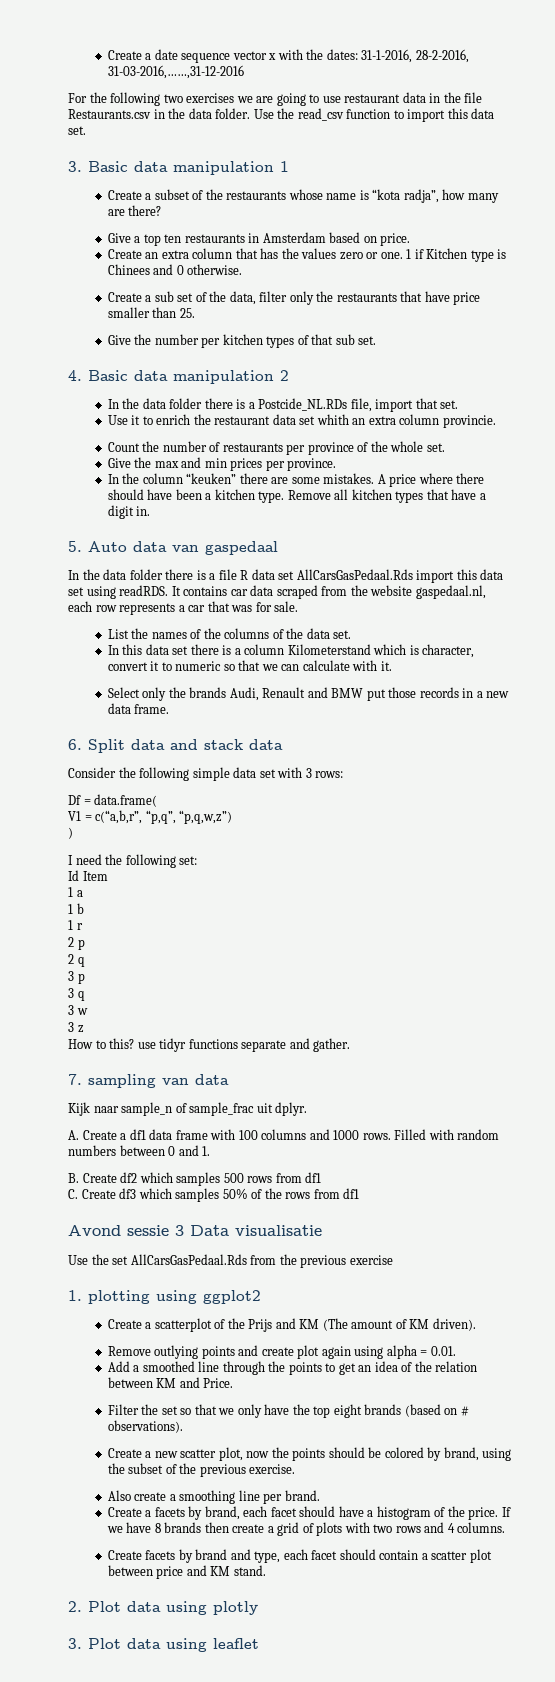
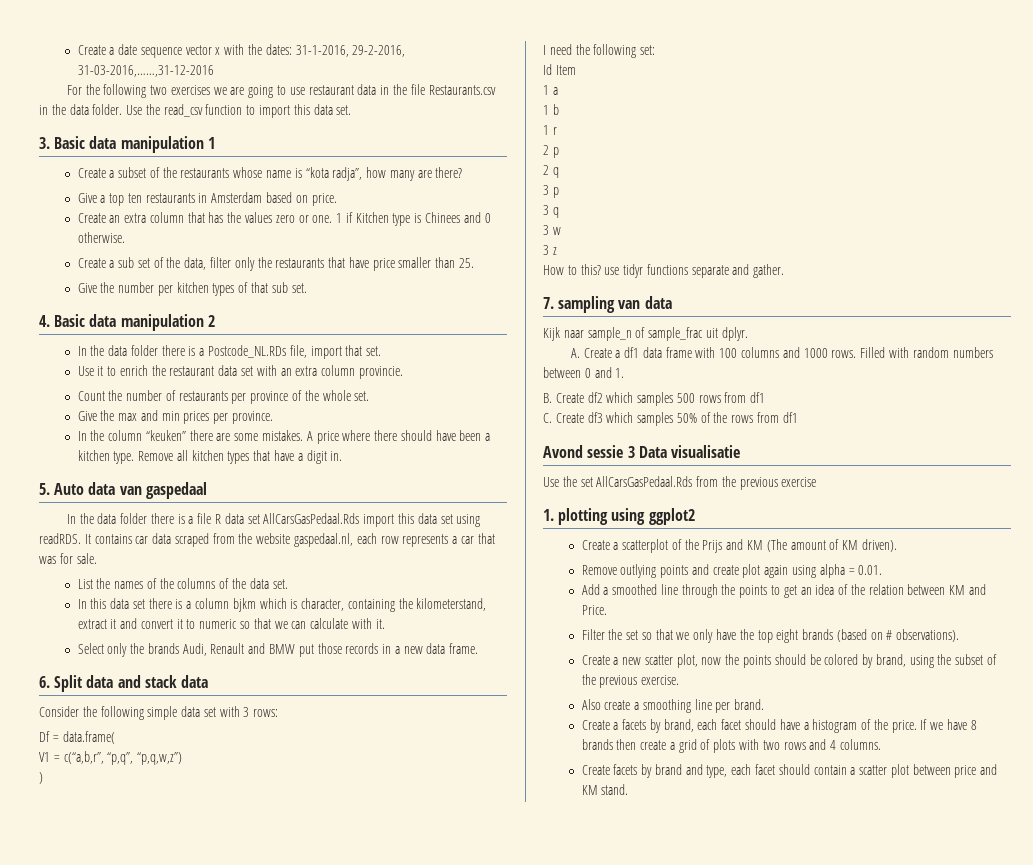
[415,49,469,63] 28-2-2016, -> [352,45,406,57] 29-2-2016,
[258,398,348,411] Postcide_NL.RDs -> [207,345,286,358] Postcode_NL.RDs
[316,414,349,425] whith -> [256,365,277,376] with
[287,644,371,655] Kilometerstand -> [232,598,256,612] bjkm
(475, 651) none -> [347,598,487,612] [77,618,138,629] containing the kilometerstand, extract it and
[68,1601,258,1615] [68,1638,259,1652] // 2. Plot data using plotly // 3. Plot data using leaflet -> (629, 789) none

